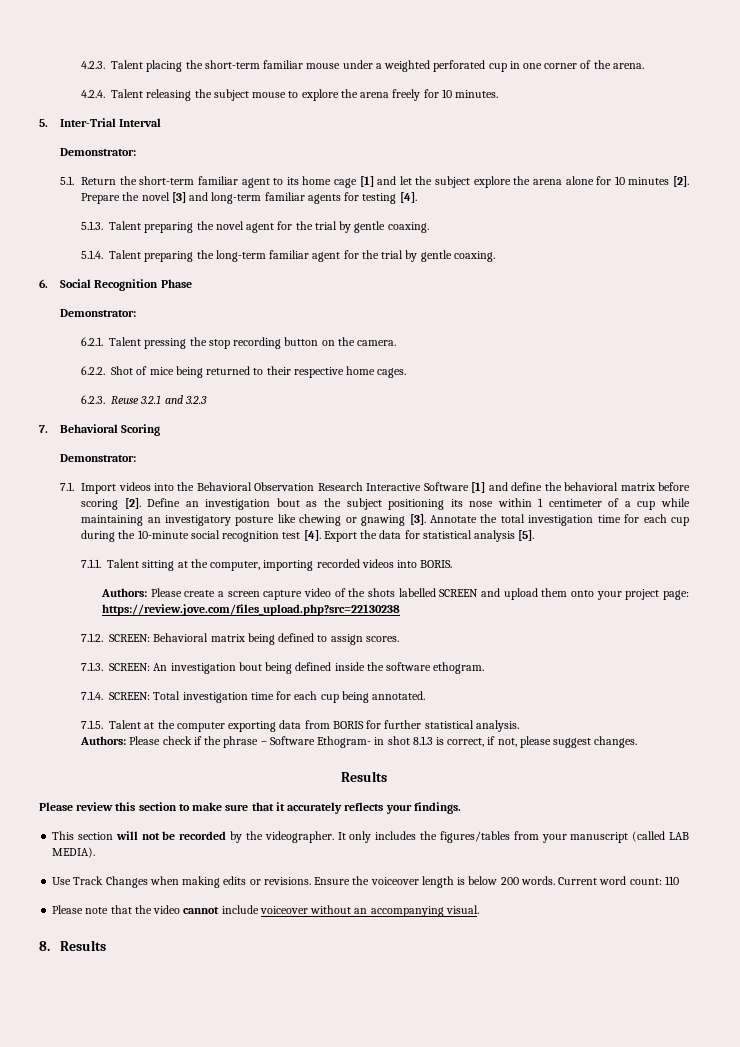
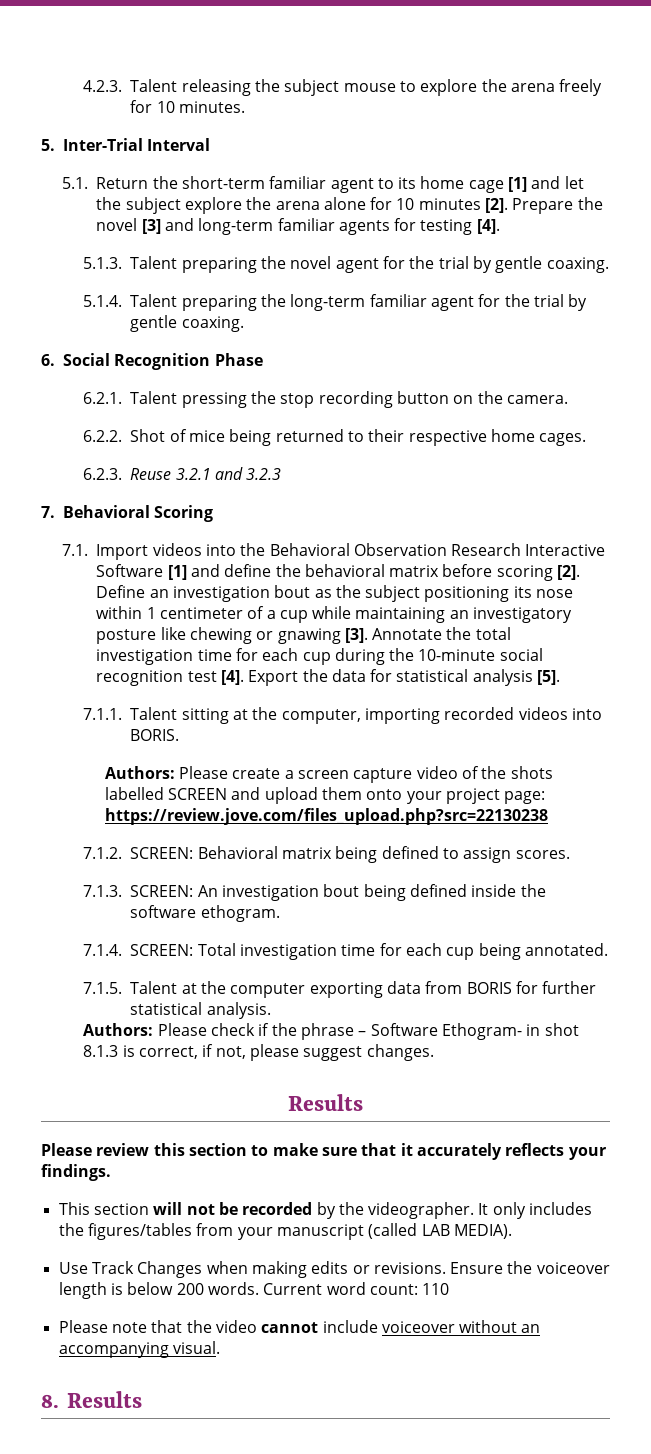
[146,60,644,72] [81,89,144,98] placing the short-term familiar mouse under a weighted perforated cup in one corner of the arena. // 4.2.4. Talent -> (178, 85) none
[60,148,137,156] // Demonstrator: -> (211, 144) none
[60,309,137,317] // Demonstrator: -> (263, 359) none
[60,454,137,462] // Demonstrator: -> (214, 513) none

